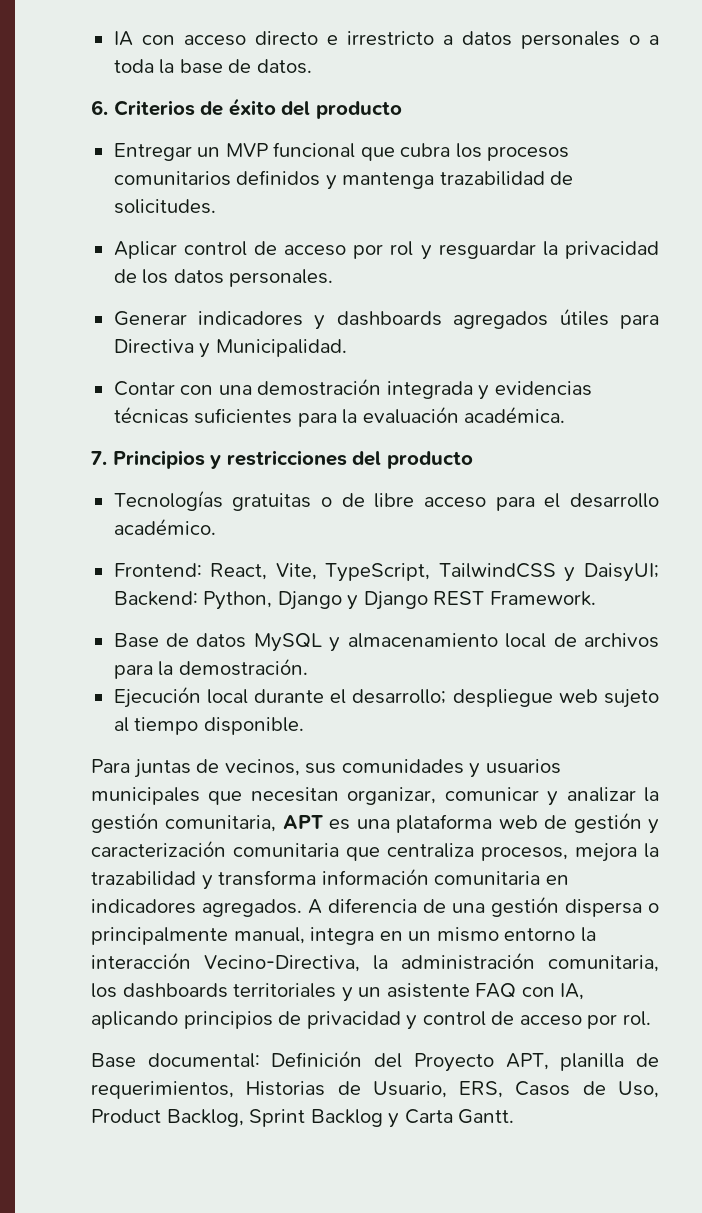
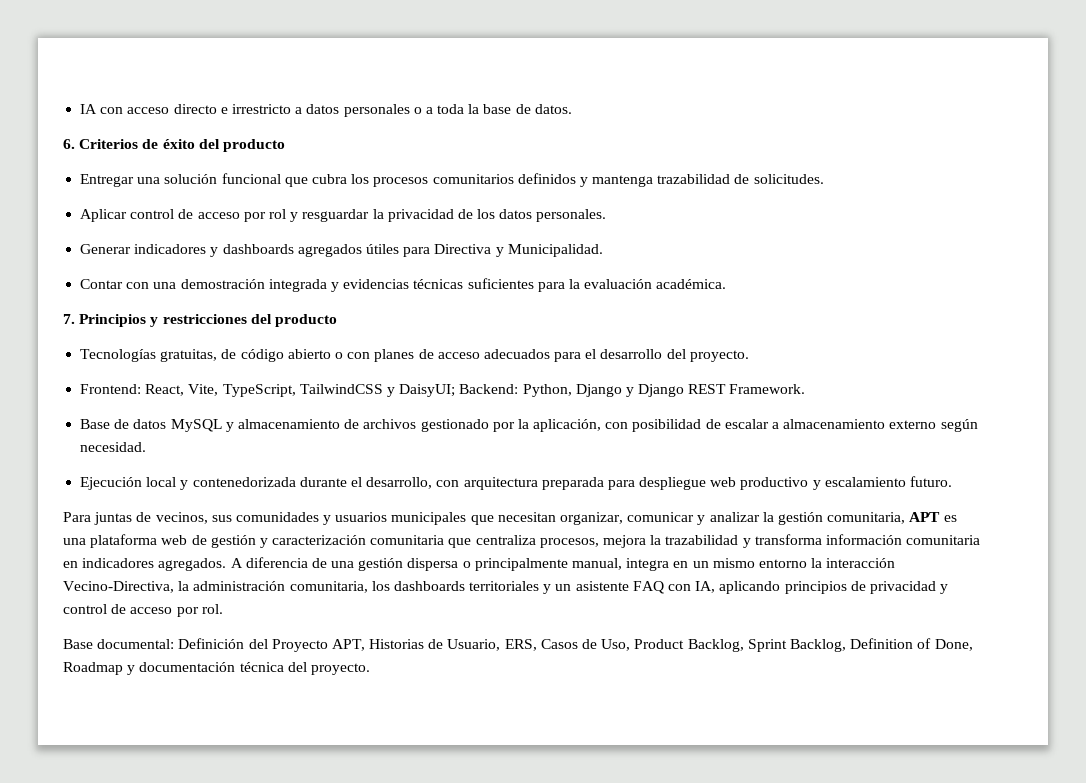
[197,143,268,157] un MVP -> [137,174,218,184] una solución
[232,493,486,511] gratuitas o de libre acceso -> [160,349,550,362] gratuitas, de código abierto o con planes de acceso adecuados
[113,518,216,535] académico. -> [666,349,749,362] del proyecto.
[505,633,547,648] local -> (340, 424) none
[113,658,308,679] [113,686,659,708] [113,717,304,735] para la demostración. // Ejecución local durante el desarrollo; despliegue web sujeto al tiempo disponible. -> [420,419,978,432] [80,442,147,452] [80,476,953,490] gestionado por la aplicación, con posibilidad de escalar a almacenamiento externo según necesidad. // Ejecución local y contenedorizada durante el desarrollo, con arquitectura preparada para despliegue web productivo y escalamiento futuro.
[560,1053,659,1071] [91,1081,234,1099] planilla de requerimientos, -> (365, 645) none
[310,1109,515,1128] Backlog y Carta Gantt. -> [789,638,973,652] [63,662,370,675] Backlog, Definition of Done, Roadmap y documentación técnica del proyecto.

